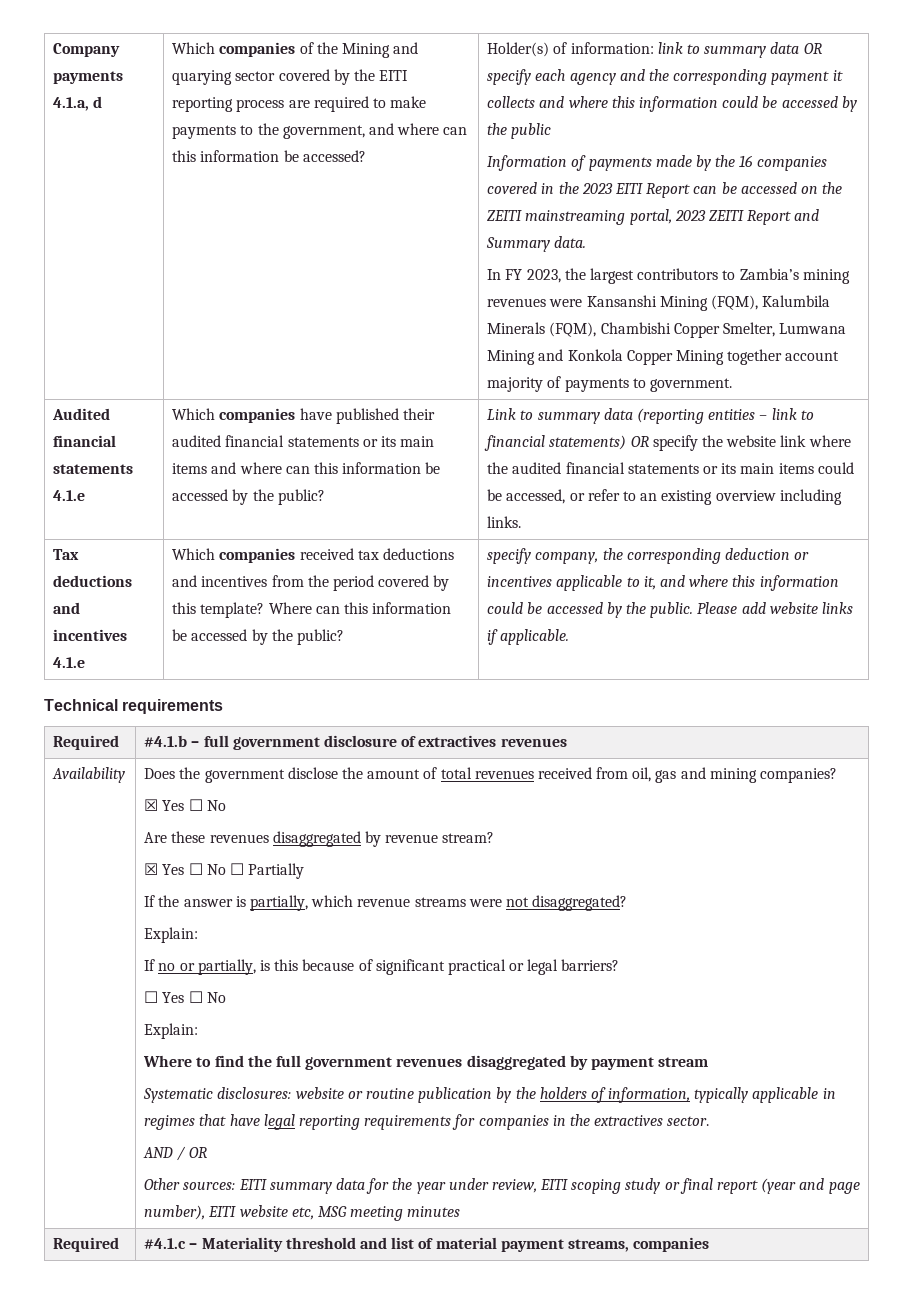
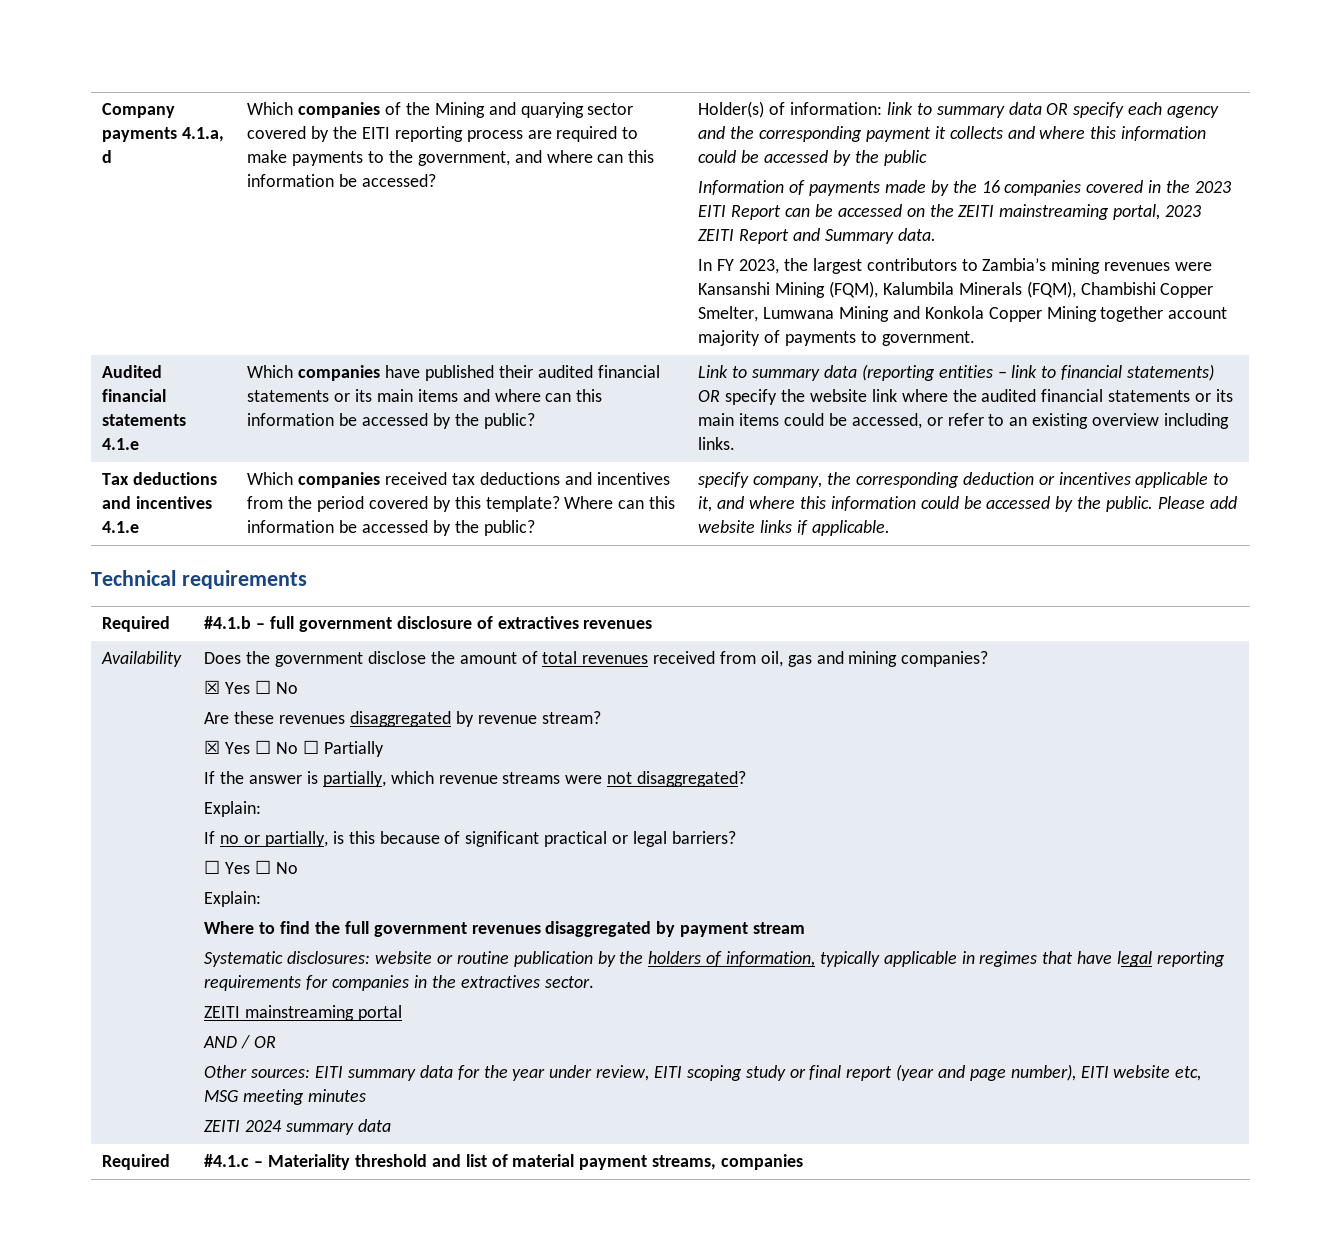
(710, 1121) none -> [204,1005,403,1021] // ZEITI mainstreaming portal
(461, 1211) none -> [204,1119,391,1135] // ZEITI 2024 summary data

